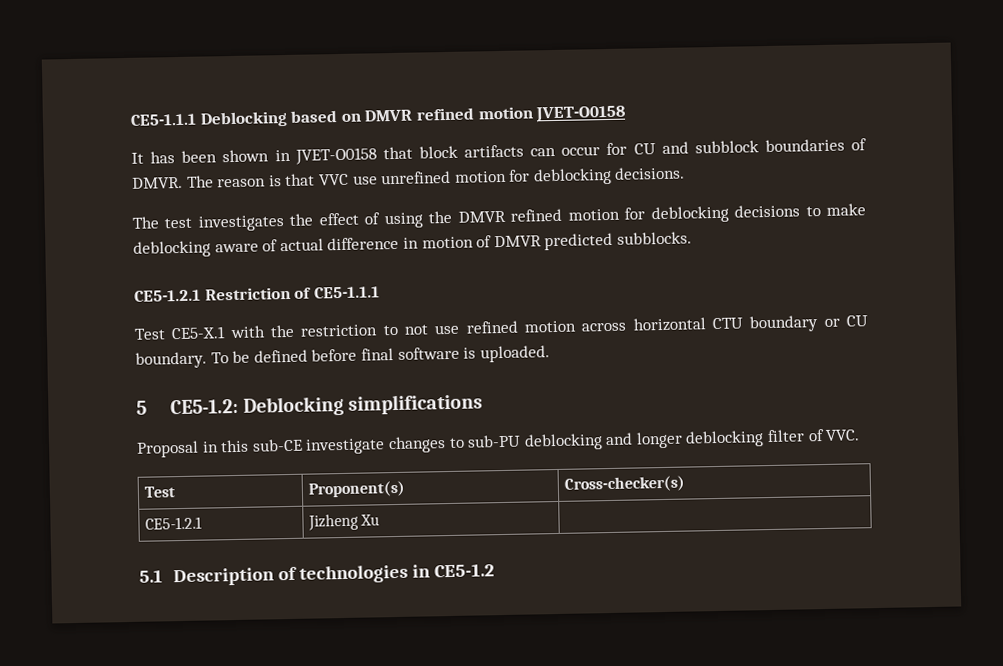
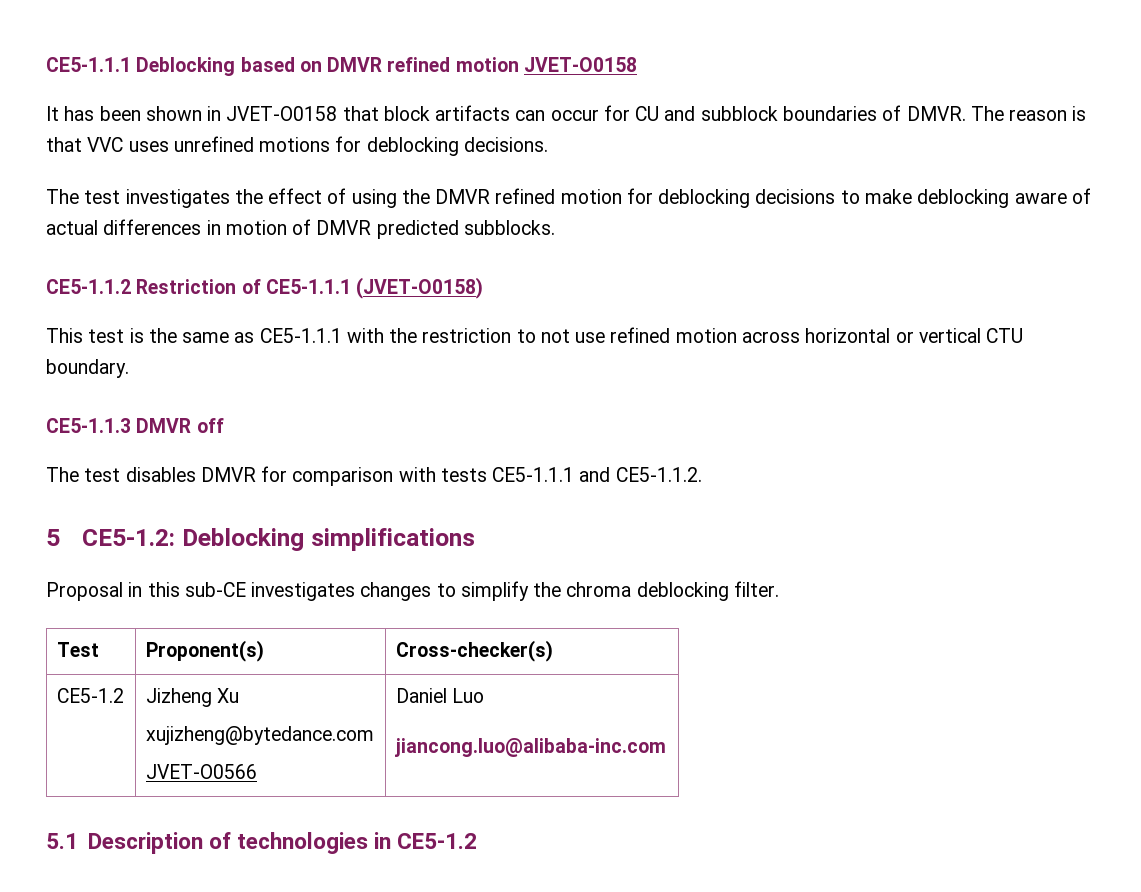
[352,170,507,185] use unrefined motion -> [128,136,331,152] uses unrefined motions
[327,236,400,251] difference -> [103,219,202,235] differences
[134,289,201,302] CE5-1.2.1 -> [46,279,131,294] CE5-1.1.2
[134,326,227,340] // Test CE5-X.1 -> [356,277,484,299] [46,328,342,343] (JVET-O0158) // This test is the same as CE5-1.1.1
[711,315,868,333] [135,345,550,369] CTU boundary or CU boundary. To be defined before final software is uploaded. -> [895,328,1024,343] [46,359,129,378] [46,418,224,433] [46,466,702,486] or vertical CTU boundary. // CE5-1.1.3 DMVR off // The test disables DMVR for comparison with tests CE5-1.1.1 and CE5-1.1.2.
[305,438,386,455] investigate -> [251,582,356,601] investigates
[467,428,861,451] sub-PU deblocking and longer deblocking filter of VVC. -> [460,581,779,601] simplify the chroma deblocking filter.
[145,516,203,530] CE5-1.2.1 -> [56,688,124,703] CE5-1.2
(381, 520) | -> [145,726,374,745] [145,764,257,779] [395,688,484,703] [394,738,666,757] // xujizheng@bytedance.com // JVET-O0566 | Daniel Luo // jiancong.luo@alibaba-inc.com

